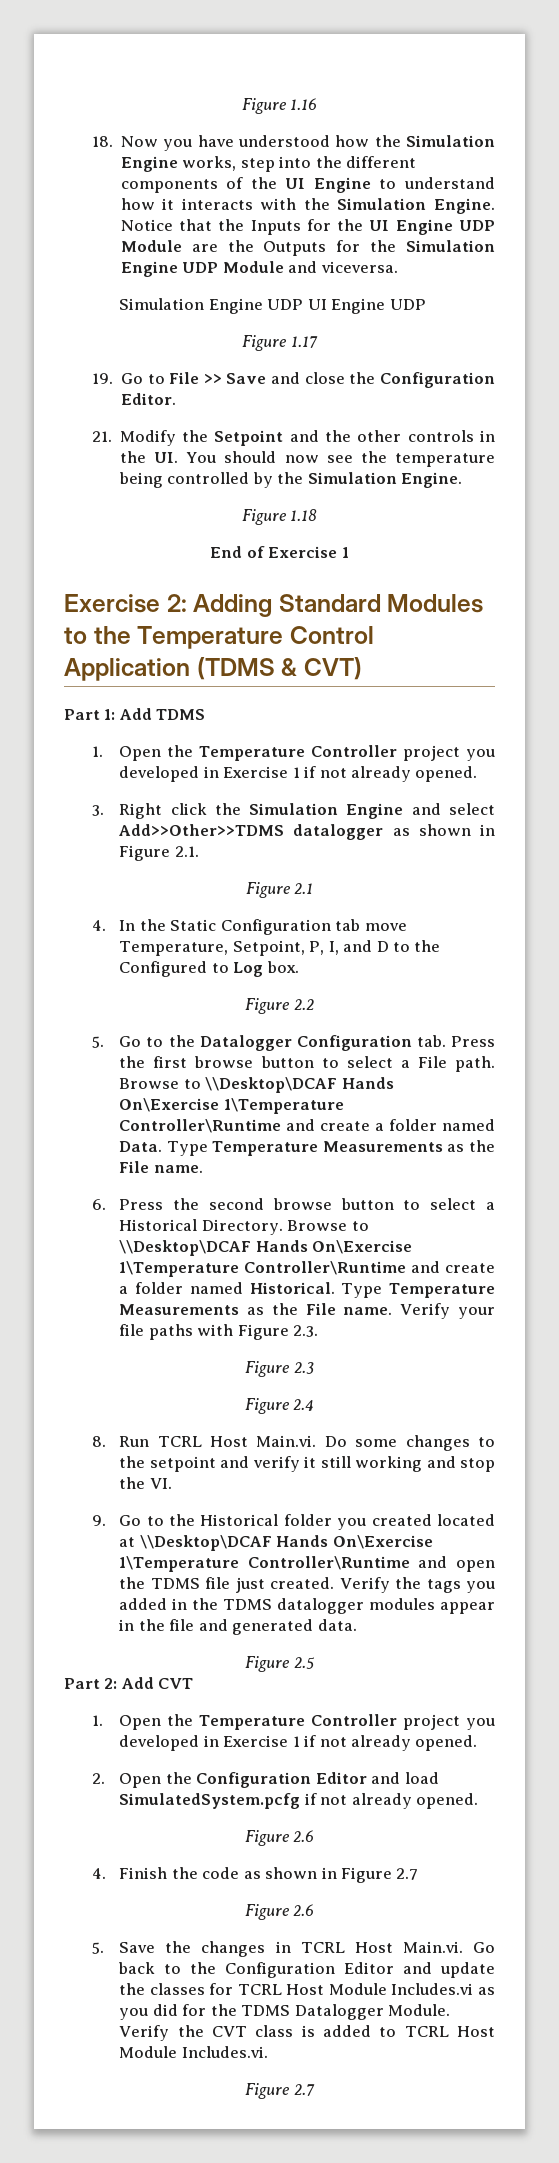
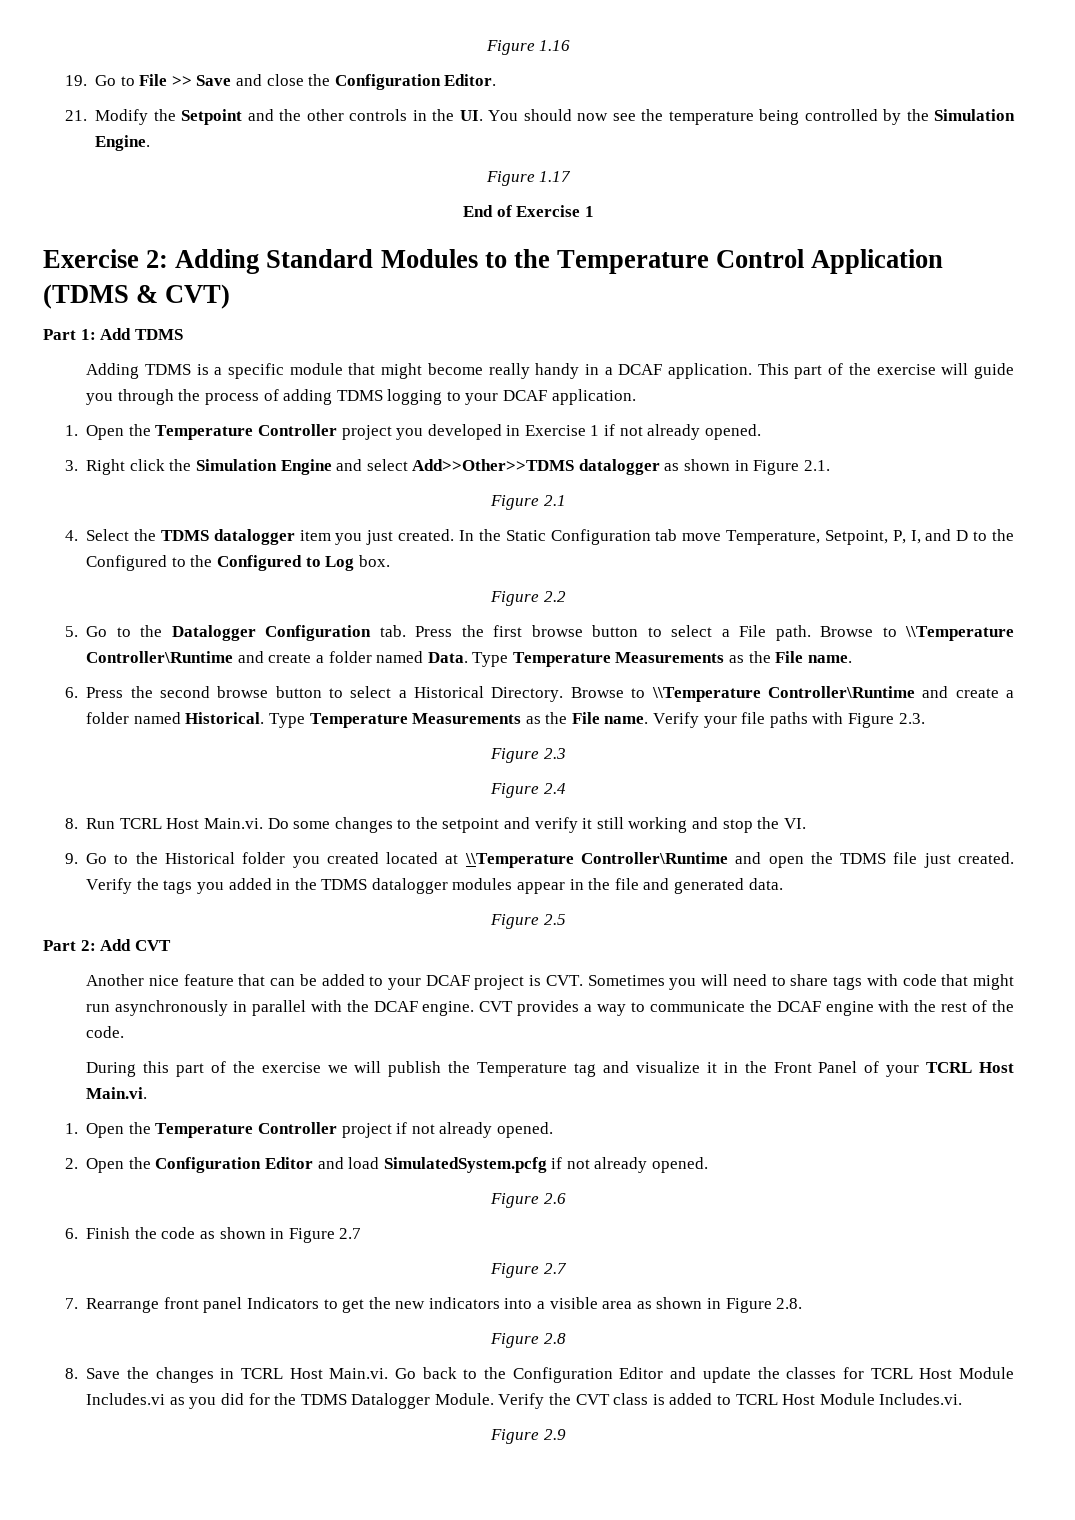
[91,135,496,151] [120,156,417,172] [120,177,495,193] [120,198,495,214] [120,219,496,235] [120,240,496,256] [120,261,398,277] [119,298,426,314] [242,335,318,351] // 18. Now you have understood how the Simulation Engine works, step into the different components of the UI Engine to understand how it interacts with the Simulation Engine. Notice that the Inputs for the UI Engine UDP Module are the Outputs for the Simulation Engine UDP Module and viceversa. // Simulation Engine UDP UI Engine UDP // Figure 1.17 -> (571, 45) none
[290,509,318,521] 1.18 -> [539,171,572,182] 1.17
(206, 714) none -> [86,363,1014,379] [86,389,636,405] // Adding TDMS is a specific module that might become really handy in a DCAF application. This part of the exercise will guide you through the process of adding TDMS logging to your DCAF application.
(106, 925) none -> [86,529,455,545] Select the TDMS datalogger item you just created.
(229, 968) none -> [190,555,321,571] the Configured to
[205,1077,394,1093] [119,1098,344,1114] \\Desktop\DCAF Hands On\Exercise 1\Temperature -> [904,626,1014,641] \\Temperature
[119,1240,413,1256] [119,1261,240,1277] \\Desktop\DCAF Hands On\Exercise 1\Temperature -> [651,687,761,702] \\Temperature
[139,1535,433,1551] [119,1556,240,1572] \\Desktop\DCAF Hands On\Exercise 1\Temperature -> [464,853,574,868] \\Temperature
[91,1714,496,1730] [119,1735,300,1751] // 1. Open the Temperature Controller project you developed in Exercise 1 -> [86,974,1014,990] [86,1000,1015,1016] [86,1026,125,1038] [86,1061,1015,1077] [86,1087,148,1099] [64,1122,392,1138] // Another nice feature that can be added to your DCAF project is CVT. Sometimes you will need to share tags with code that might run asynchronously in parallel with the DCAF engine. CVT provides a way to communicate the DCAF engine with the rest of the code. // During this part of the exercise we will publish the Temperature tag and visualize it in the Front Panel of your TCRL Host Main.vi. // 1. Open the Temperature Controller project
[91,1868,106,1879] 4. -> [64,1228,78,1239] 6.
[293,1904,315,1916] [91,1942,104,1954] 2.6 // 5. -> [543,1263,567,1274] [64,1297,803,1313] [490,1333,566,1348] [64,1368,78,1379] 2.7 // 7. Rearrange front panel Indicators to get the new indicators into a visible area as shown in Figure 2.8. // Figure 2.8 // 8.
[293,2084,315,2096] 2.7 -> [543,1429,566,1440] 2.9

